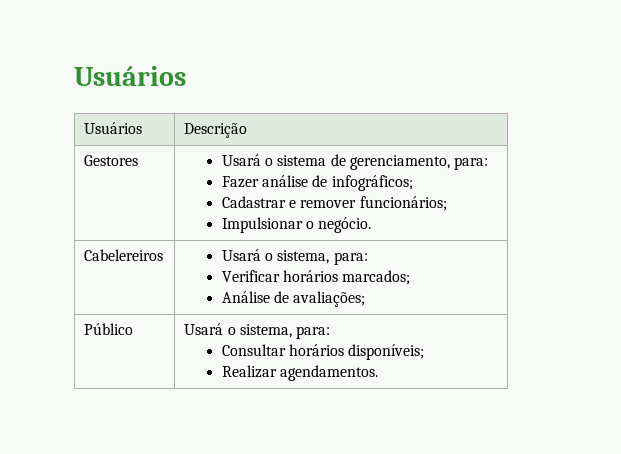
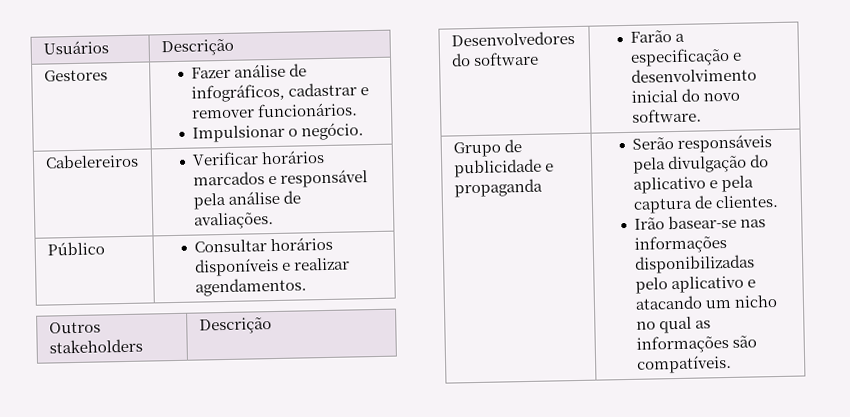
[74,66,186,86] [84,122,143,134] Usuários // Usuários -> [42,40,109,55] Usuários
[221,154,489,170] Usará o sistema de gerenciamento, para: // -> (108, 75) none
[331,175,413,191] [221,196,286,208] infográficos; // Cadastrar -> [191,82,358,103] infográficos, cadastrar
[359,196,447,211] funcionários; -> [257,102,359,118] funcionários.
[221,249,368,265] [221,270,411,285] [221,291,366,307] [84,323,134,335] [184,323,331,339] [221,344,425,360] [221,365,379,381] Usará o sistema, para: // Verificar horários marcados; // Análise de avaliações; // Público | Usará o sistema, para: // Consultar horários disponíveis; // Realizar agendamentos. -> [192,149,326,166] [193,169,369,188] [193,190,302,210] [194,212,275,230] [46,241,105,256] [194,236,334,253] [194,257,351,277] [195,277,308,297] [48,321,101,334] [48,338,143,354] [198,317,272,335] [450,30,575,47] [450,51,539,67] [630,30,686,43] [630,47,743,67] [631,67,758,83] [631,88,741,103] [632,108,703,123] [452,139,522,158] [453,158,554,178] [453,178,543,198] [632,134,773,153] [633,154,770,174] [633,175,755,194] [633,194,780,214] [634,214,767,230] [634,234,728,254] [635,254,756,274] [635,275,757,294] [635,294,779,310] [636,316,712,334] [636,334,758,354] [636,354,733,374] Verificar horários marcados e responsável pela análise de avaliações. // Público | Consultar horários disponíveis e realizar agendamentos. // Outros stakeholders | Descrição // Desenvolvedores do software | Farão a especificação e desenvolvimento inicial do novo software. // Grupo de publicidade e propaganda | Serão responsáveis pela divulgação do aplicativo e pela captura de clientes. // Irão basear-se nas informações disponibilizadas pelo aplicativo e atacando um nicho no qual as informações são compatíveis.

